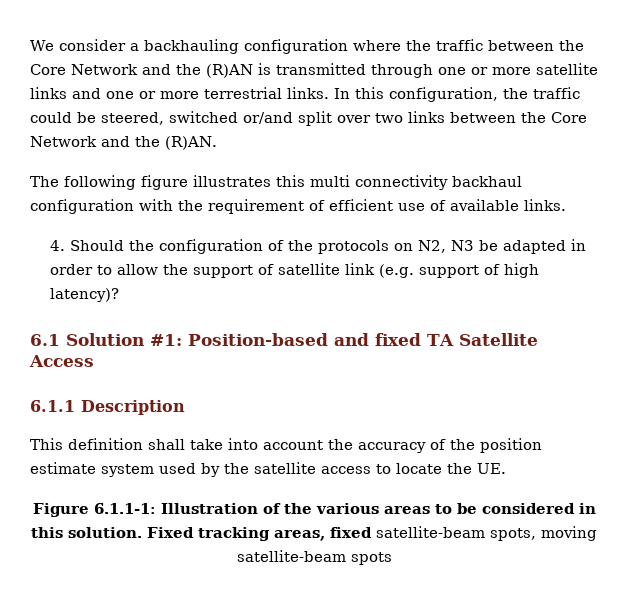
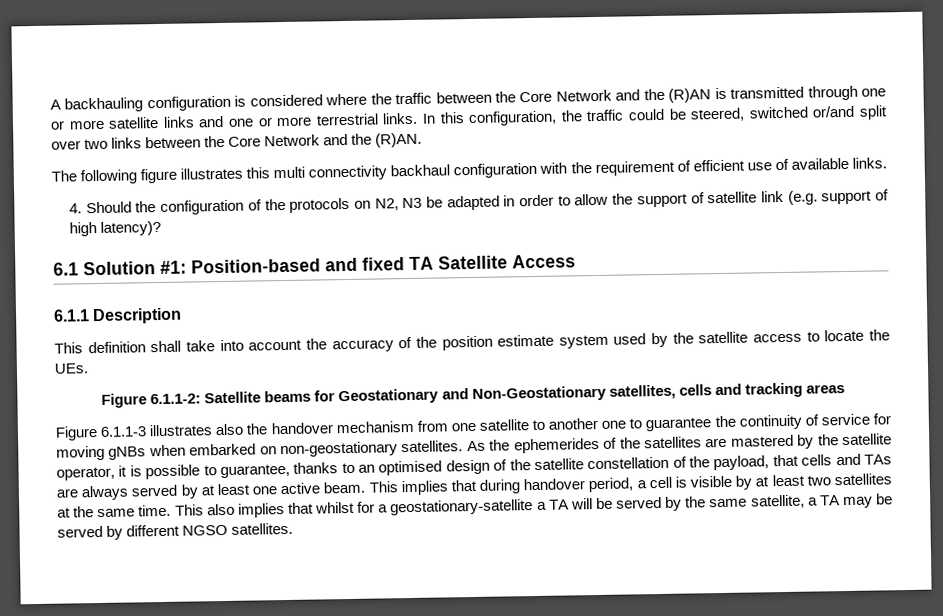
[30,39,348,54] We consider a backhauling configuration -> [50,94,323,113] A backhauling configuration is considered
[477,463,506,474] [32,503,596,517] [31,526,597,541] [236,550,392,565] UE. // Figure 6.1.1-1: Illustration of the various areas to be considered in this solution. Fixed tracking areas, fixed satellite-beam spots, moving satellite-beam spots -> [54,363,88,374] [101,382,845,408] [55,413,892,441] [56,433,892,461] [56,453,893,481] [56,473,892,501] [57,493,893,518] [57,522,294,540] UEs. // Figure 6.1.1-2: Satellite beams for Geostationary and Non-Geostationary satellites, cells and tracking areas // Figure 6.1.1-3 illustrates also the handover mechanism from one satellite to another one to guarantee the continuity of service for moving gNBs when embarked on non-geostationary satellites. As the ephemerides of the satellites are mastered by the satellite operator, it is possible to guarantee, thanks to an optimised design of the satellite constellation of the payload, that cells and TAs are always served by at least one active beam. This implies that during handover period, a cell is visible by at least two satellites at the same time. This also implies that whilst for a geostationary-satellite a TA will be served by the same satellite, a TA may be served by different NGSO satellites.

